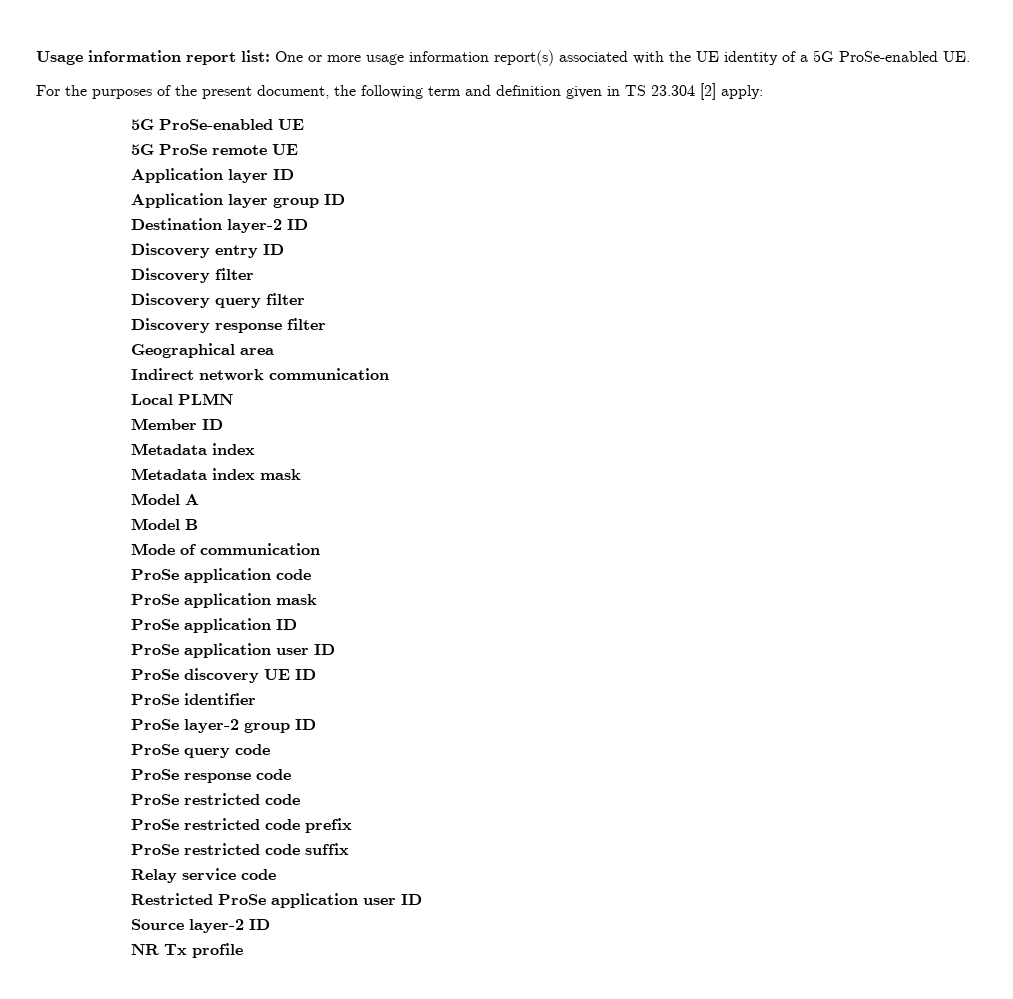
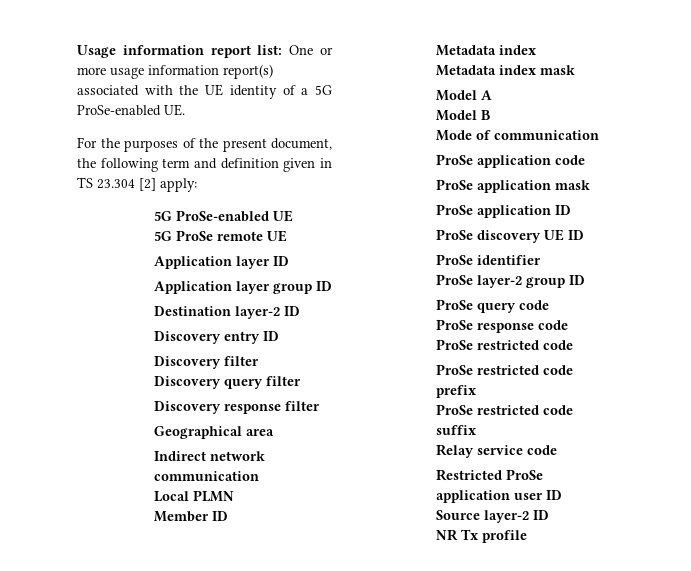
[130,643,335,658] // ProSe application user ID -> (571, 210) none

